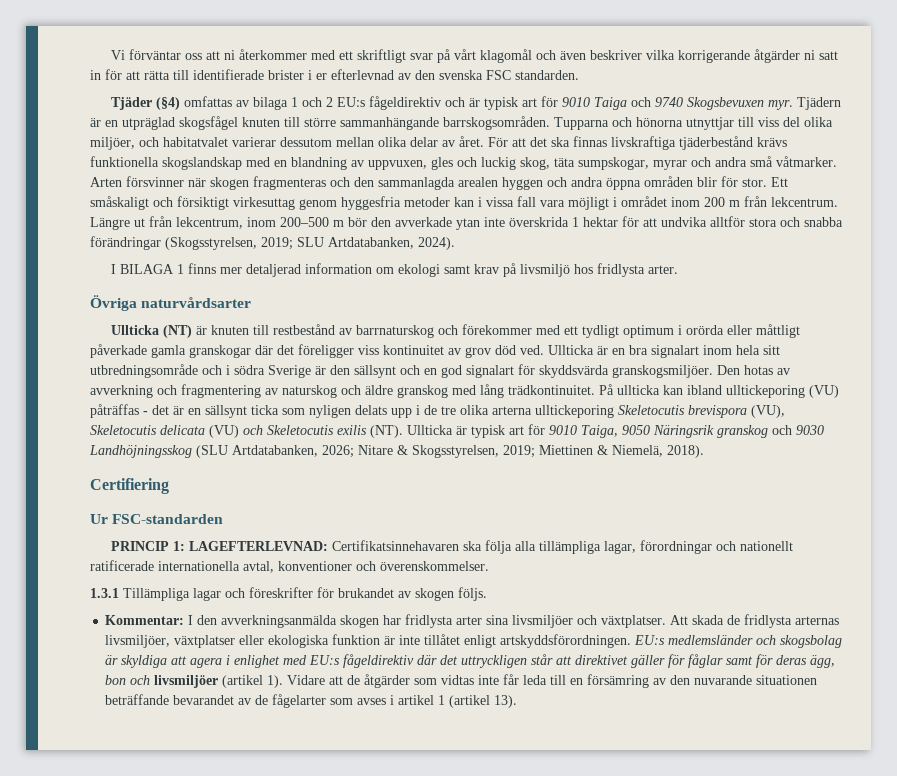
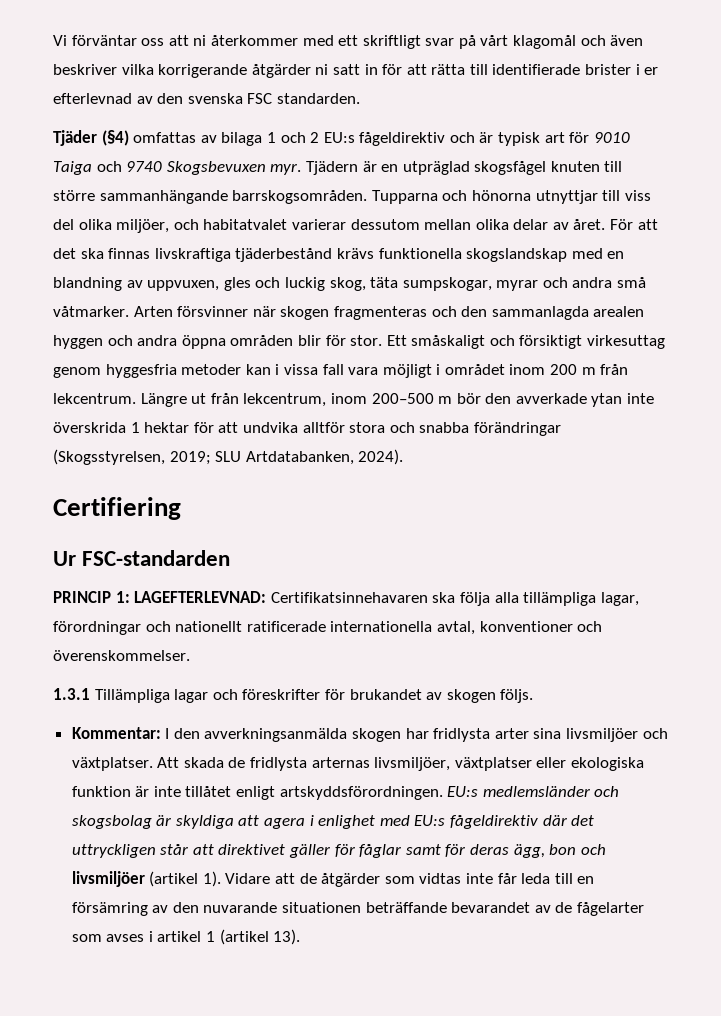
[110,263,678,277] [90,295,252,311] [110,324,800,338] [90,344,780,358] [90,364,790,378] [90,384,839,398] [90,404,785,418] [90,424,824,438] [89,445,704,458] // I BILAGA 1 finns mer detaljerad information om ekologi samt krav på livsmiljö hos fridlysta arter. // Övriga naturvårdsarter // Ullticka (NT) är knuten till restbestånd av barrnaturskog och förekommer med ett tydligt optimum i orörda eller måttligt påverkade gamla granskogar där det föreligger viss kontinuitet av grov död ved. Ullticka är en bra signalart inom hela sitt utbredningsområde och i södra Sverige är den sällsynt och en god signalart för skyddsvärda granskogsmiljöer. Den hotas av avverkning och fragmentering av naturskog och äldre granskog med lång trädkontinuitet. På ullticka kan ibland ulltickeporing (VU) påträffas - det är en sällsynt ticka som nyligen delats upp i de tre olika arterna ulltickeporing Skeletocutis brevispora (VU), Skeletocutis delicata (VU) och Skeletocutis exilis (NT). Ullticka är typisk art för 9010 Taiga, 9050 Näringsrik granskog och 9030 Landhöjningsskog (SLU Artdatabanken, 2026; Nitare & Skogsstyrelsen, 2019; Miettinen & Niemelä, 2018). -> (404, 457) none

